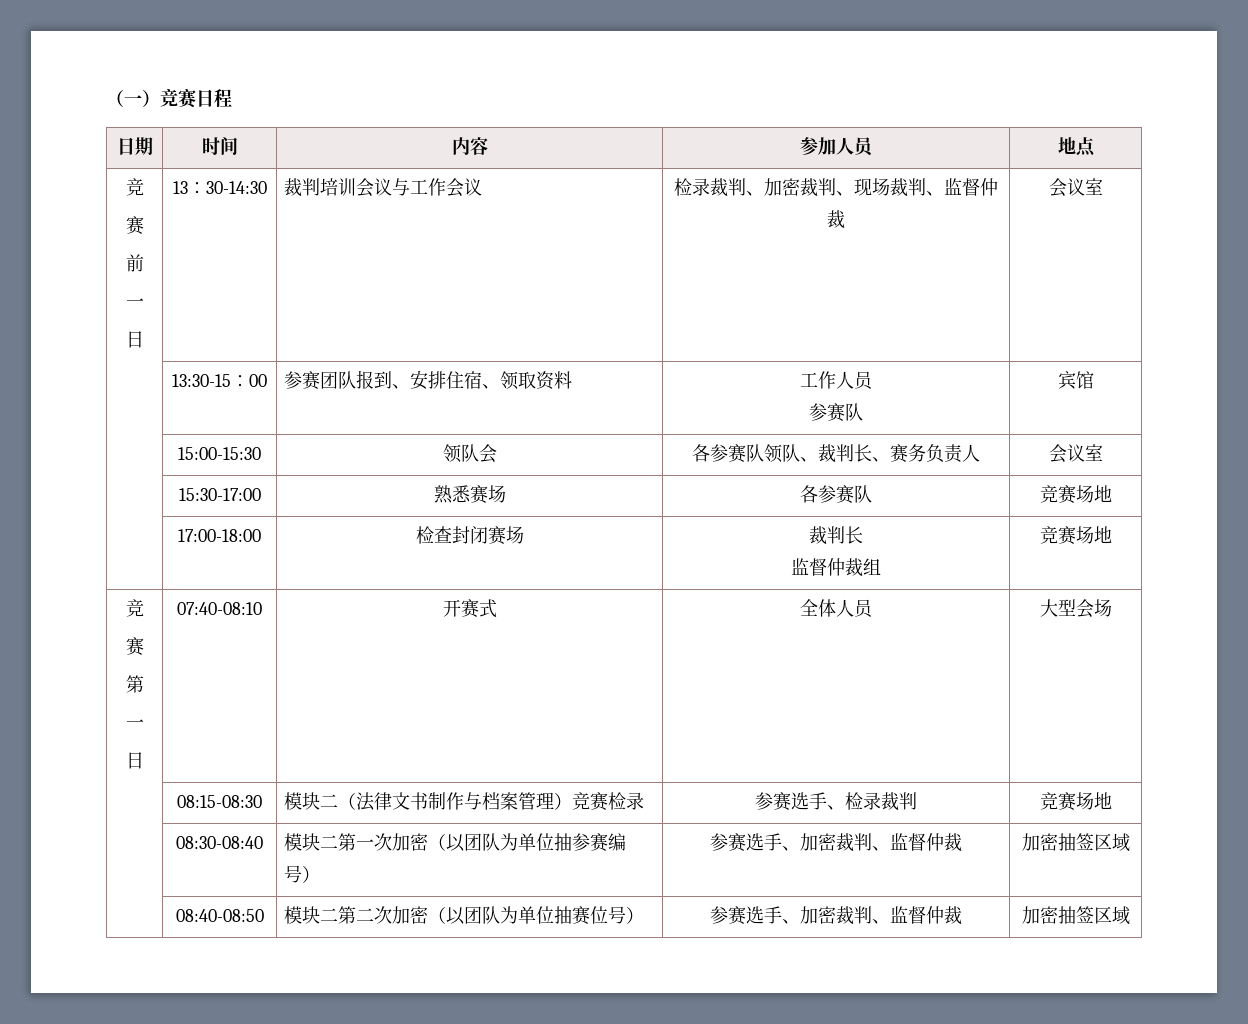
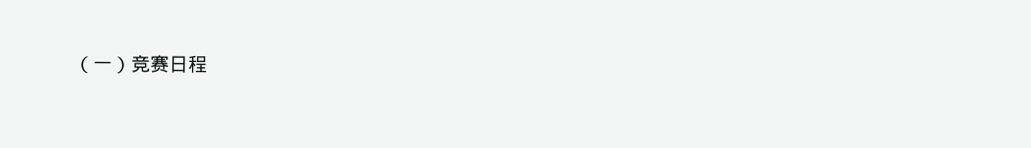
[116,137,153,155] [201,137,238,155] [451,137,488,155] [800,137,875,157] [1057,137,1096,157] [125,178,144,196] [125,216,144,235] [125,254,144,272] [125,298,144,308] [125,331,144,348] [172,181,267,194] [283,178,482,197] [674,178,998,197] [827,210,845,229] [1048,178,1103,197] [172,374,267,387] [283,370,572,390] [800,371,874,390] [809,403,863,422] [1057,371,1094,390] [178,447,261,460] [442,444,497,463] [692,444,980,463] [1048,444,1103,463] [178,488,261,501] [433,485,506,504] [800,485,872,504] [1039,485,1112,504] [178,529,261,542] [415,526,524,545] [809,526,863,545] [791,558,881,577] [1039,526,1112,545] [125,599,144,617] [125,637,144,656] [125,675,144,693] [125,719,144,729] [125,752,144,769] [177,602,262,615] [442,599,497,618] [800,599,874,618] [1039,599,1112,618] [177,795,262,808] [283,792,644,811] [755,792,917,811] [1039,792,1112,811] [176,836,263,849] [283,833,626,852] [283,865,320,883] [710,833,962,852] [1021,833,1130,852] [175,909,264,922] [283,906,644,925] [710,906,962,925] [1021,906,1130,925] // 日期 | 时间 | 内容 | 参加人员 | 地点 // 竞 // 赛 // 前 // 一 // 日 | 13：30-14:30 | 裁判培训会议与工作会议 | 检录裁判、加密裁判、现场裁判、监督仲裁 | 会议室 // | 13:30-15：00 | 参赛团队报到、安排住宿、领取资料 | 工作人员 // 参赛队 | 宾馆 // | 15:00-15:30 | 领队会 | 各参赛队领队、裁判长、赛务负责人 | 会议室 // | 15:30-17:00 | 熟悉赛场 | 各参赛队 | 竞赛场地 // | 17:00-18:00 | 检查封闭赛场 | 裁判长 // 监督仲裁组 | 竞赛场地 // 竞 // 赛 // 第 // 一 // 日 | 07:40-08:10 | 开赛式 | 全体人员 | 大型会场 // | 08:15-08:30 | 模块二（法律文书制作与档案管理）竞赛检录 | 参赛选手、检录裁判 | 竞赛场地 // | 08:30-08:40 | 模块二第一次加密（以团队为单位抽参赛编号） | 参赛选手、加密裁判、监督仲裁 | 加密抽签区域 // | 08:40-08:50 | 模块二第二次加密（以团队为单位抽赛位号） | 参赛选手、加密裁判、监督仲裁 | 加密抽签区域 -> (208, 64) none

